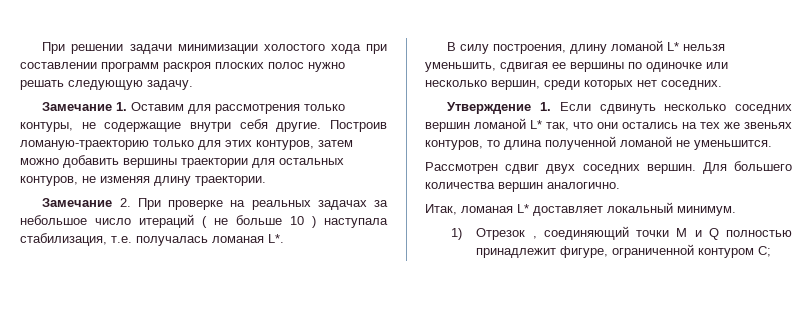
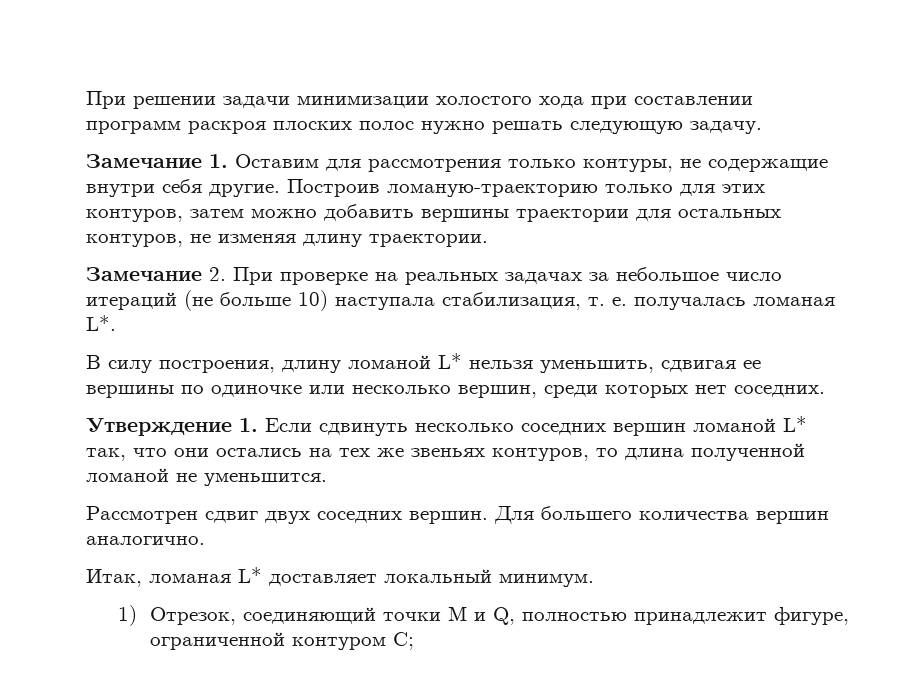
[202,215,388,228] [20,233,132,246] ( не больше 10 ) наступала стабилизация, т.е. -> [184,290,627,311] (не больше 10) наступала стабилизация, т. е.
[476,228,537,240] Отрезок , -> [150,607,237,625] Отрезок,
[708,228,719,240] Q -> [493,607,516,625] Q,

